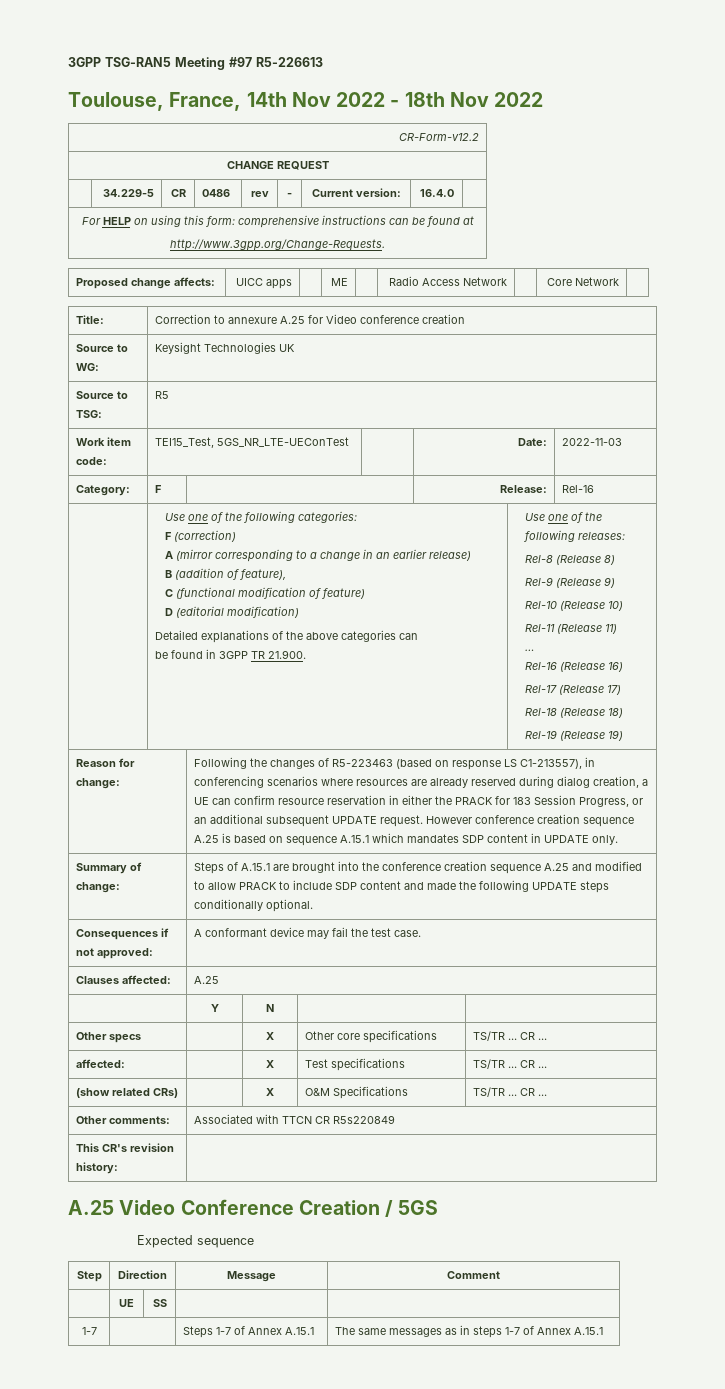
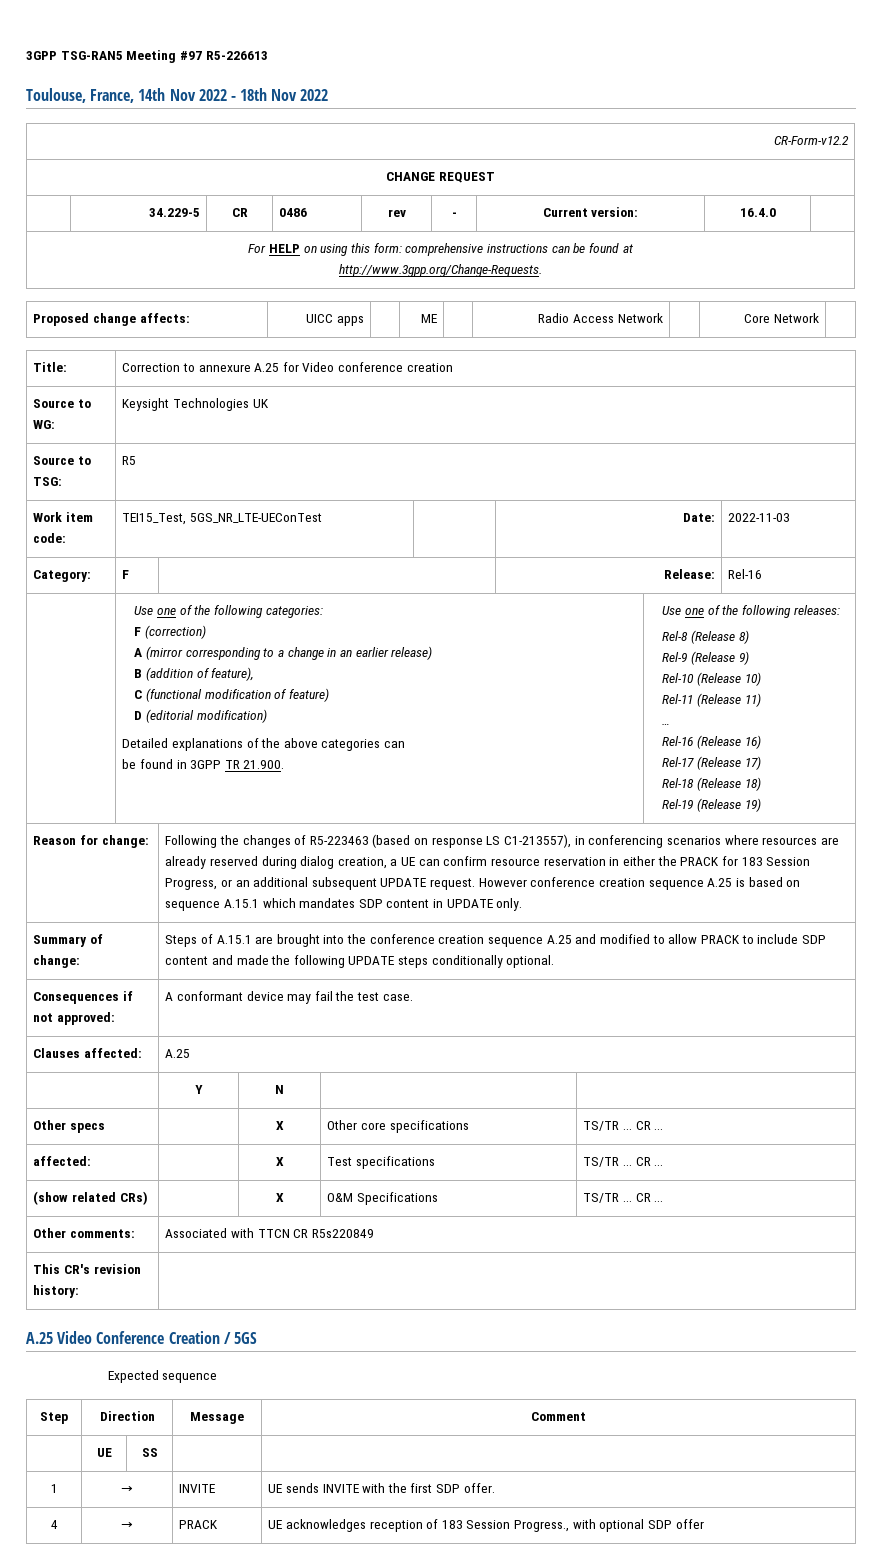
[81,1327,97,1335] [182,1326,314,1338] [334,1325,603,1338] 1-7 | | Steps 1-7 of Annex A.15.1 | The same messages as in steps 1-7 of Annex A.15.1 -> [50,1484,58,1493] [121,1486,133,1493] [179,1484,216,1493] [268,1483,495,1493] [50,1520,58,1529] [121,1522,133,1529] [179,1520,219,1529] [268,1519,704,1532] 1 | → | INVITE | UE sends INVITE with the first SDP offer. // 4 | → | PRACK | UE acknowledges reception of 183 Session Progress., with optional SDP offer

